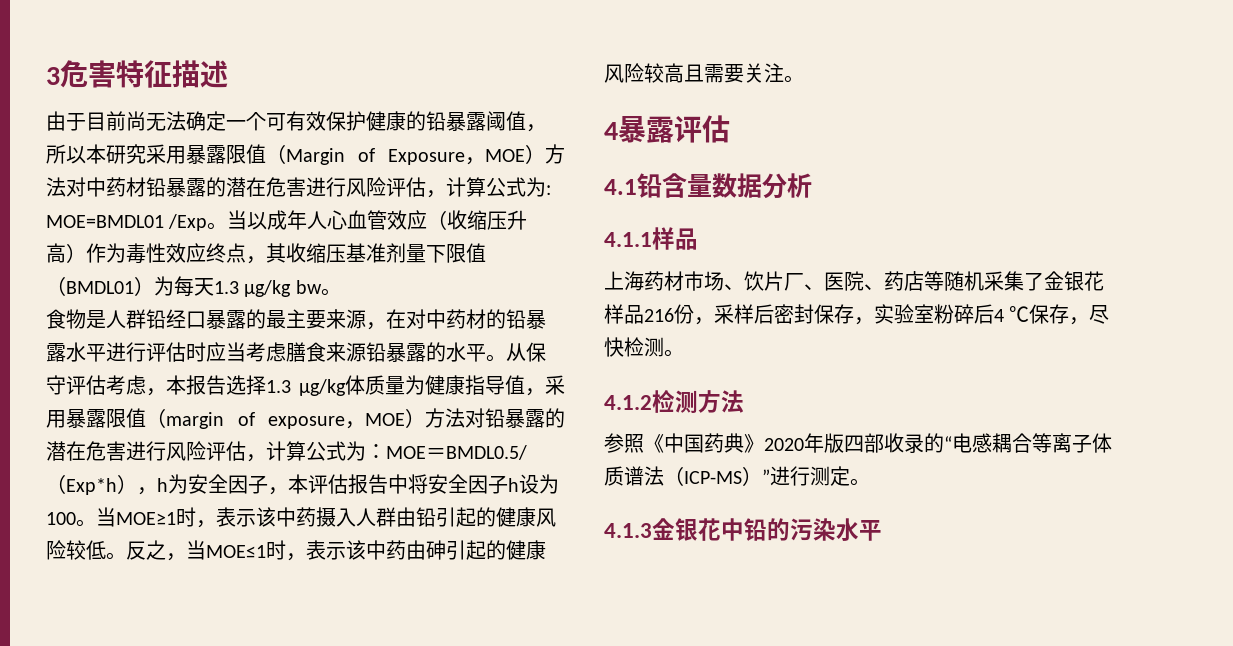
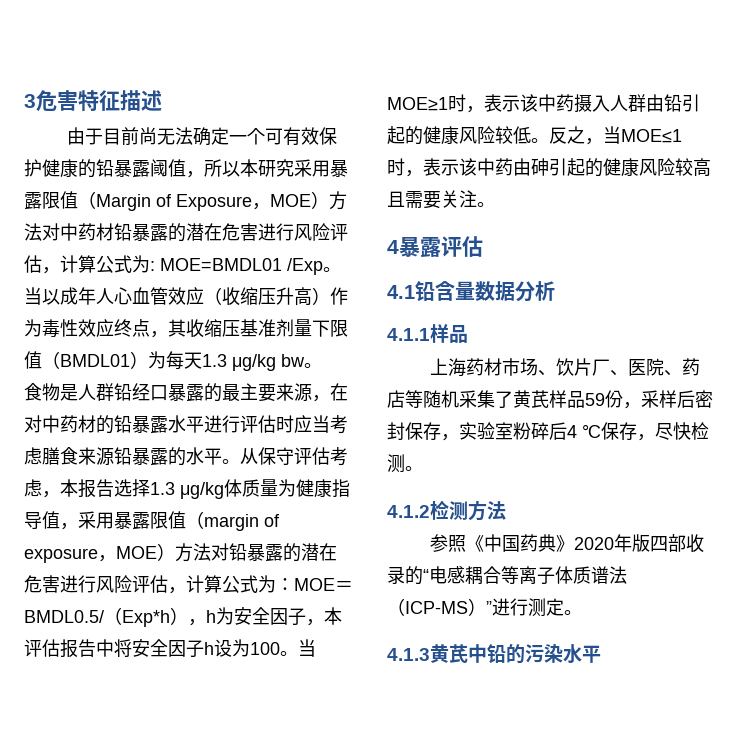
[1044,271,1104,291] [604,304,674,324] 金银花样品216 -> [513,390,605,408] 黄芪样品59
[652,518,721,541] 金银花 -> [430,644,468,663] 黄芪

